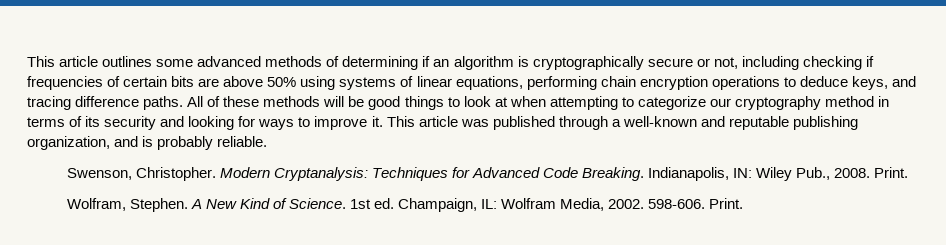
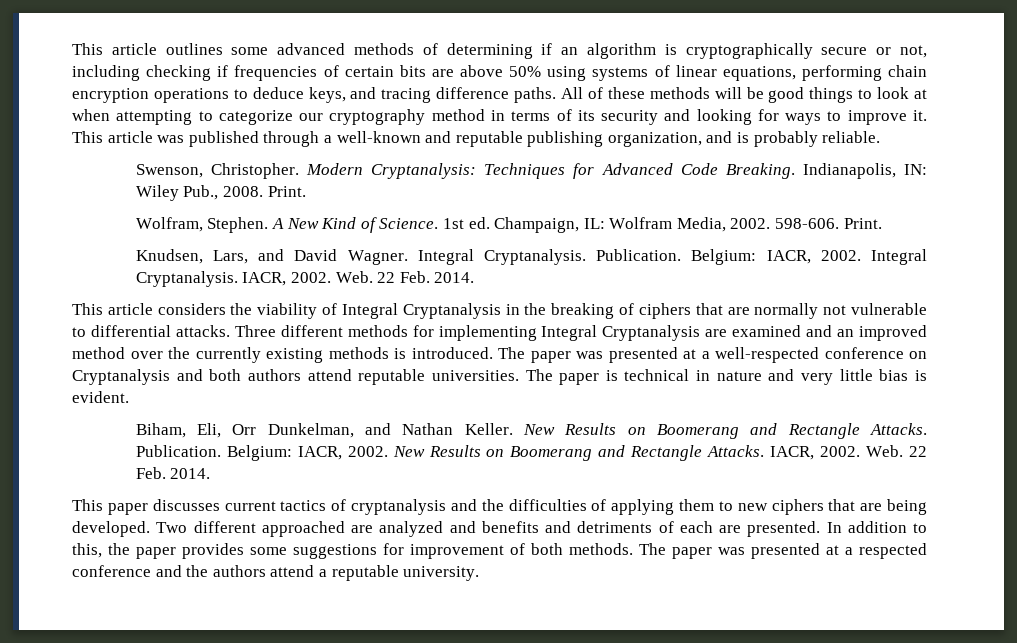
(744, 203) none -> [135,249,927,265] [135,271,475,287] [72,303,928,319] [72,325,928,341] [72,347,927,363] [72,369,927,385] [72,391,129,403] [135,423,927,439] [135,445,928,461] [135,467,211,479] [72,499,928,515] [72,521,927,537] [72,543,927,559] [72,565,480,581] // Knudsen, Lars, and David Wagner. Integral Cryptanalysis. Publication. Belgium: IACR, 2002. Integral Cryptanalysis. IACR, 2002. Web. 22 Feb. 2014. // This article considers the viability of Integral Cryptanalysis in the breaking of ciphers that are normally not vulnerable to differential attacks. Three different methods for implementing Integral Cryptanalysis are examined and an improved method over the currently existing methods is introduced. The paper was presented at a well-respected conference on Cryptanalysis and both authors attend reputable universities. The paper is technical in nature and very little bias is evident. // Biham, Eli, Orr Dunkelman, and Nathan Keller. New Results on Boomerang and Rectangle Attacks. Publication. Belgium: IACR, 2002. New Results on Boomerang and Rectangle Attacks. IACR, 2002. Web. 22 Feb. 2014. // This paper discusses current tactics of cryptanalysis and the difficulties of applying them to new ciphers that are being developed. Two different approached are analyzed and benefits and detriments of each are presented. In addition to this, the paper provides some suggestions for improvement of both methods. The paper was presented at a respected conference and the authors attend a reputable university.

